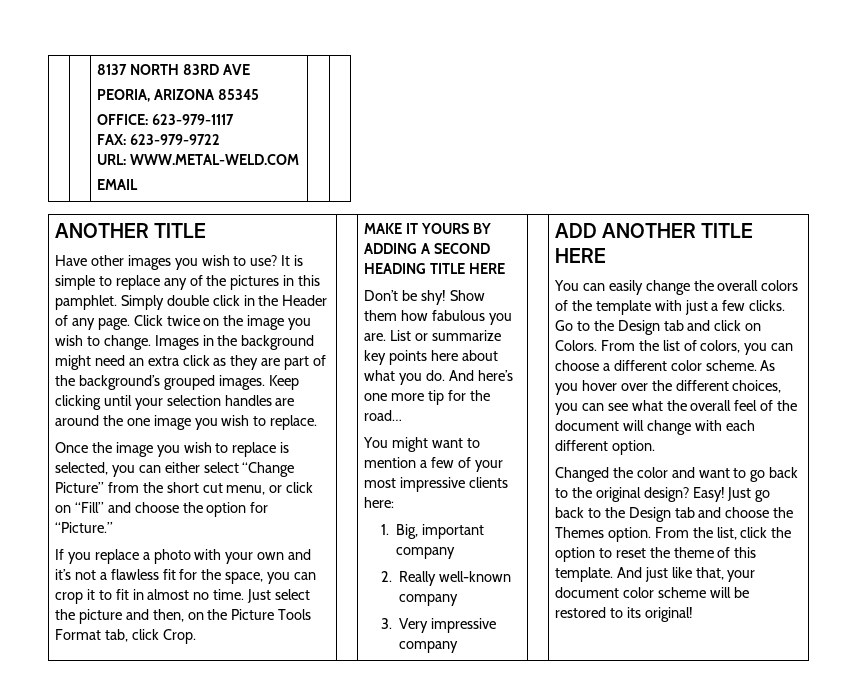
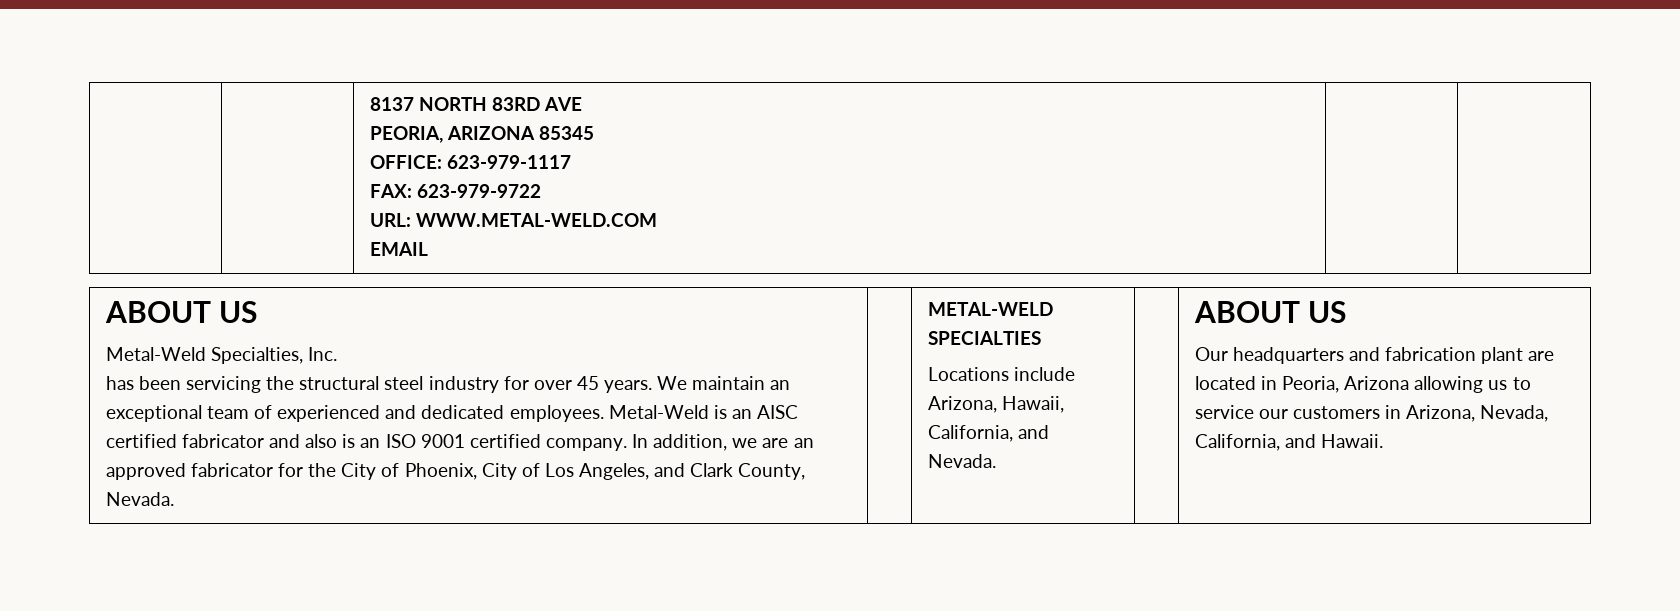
[54,223,207,238] [54,255,304,270] [54,275,321,290] [54,295,328,310] [54,315,312,330] [54,335,315,350] [54,355,327,370] [54,375,299,390] [54,395,295,410] [54,415,318,430] [54,442,290,457] [54,462,295,477] [54,482,314,495] [54,502,269,517] [54,522,113,533] [54,549,312,564] [54,569,317,584] [54,589,311,604] [54,609,312,624] [54,629,196,644] [363,223,491,234] [363,243,490,254] [363,263,505,274] [363,290,485,305] [363,310,512,325] [363,330,501,341] [363,350,498,365] [363,370,513,385] [363,390,490,405] [363,410,402,421] [362,437,480,452] [363,457,503,472] [363,477,508,492] [363,497,394,508] [381,524,485,539] [396,547,456,559] [381,571,512,586] [399,594,459,606] [381,618,497,633] [399,641,459,653] [554,223,754,238] [554,248,606,263] [553,280,799,295] [554,300,786,315] [554,320,762,335] [554,340,794,355] [554,360,776,371] [554,380,782,395] [554,400,798,415] [554,420,755,435] [554,440,655,455] [554,467,799,482] [554,487,771,502] [554,507,794,522] [554,527,792,542] [554,547,757,562] [554,567,756,582] [554,587,749,598] [554,607,693,622] ANOTHER TITLE // Have other images you wish to use? It is simple to replace any of the pictures in this pamphlet. Simply double click in the Header of any page. Click twice on the image you wish to change. Images in the background might need an extra click as they are part of the background’s grouped images. Keep clicking until your selection handles are around the one image you wish to replace. // Once the image you wish to replace is selected, you can either select “Change Picture” from the short cut menu, or click on “Fill” and choose the option for “Picture.” // If you replace a photo with your own and it’s not a flawless fit for the space, you can crop it to fit in almost no time. Just select the picture and then, on the Picture Tools Format tab, click Crop. | | MAKE IT YOURS BY ADDING A SECOND HEADING TITLE HERE // Don’t be shy! Show them how fabulous you are. List or summarize key points here about what you do. And here’s one more tip for the road… // You might want to mention a few of your most impressive clients here: // 1. Big, important company // 2. Really well-known company // 3. Very impressive company | | ADD ANOTHER TITLE HERE // You can easily change the overall colors of the template with just a few clicks. Go to the Design tab and click on Colors. From the list of colors, you can choose a different color scheme. As you hover over the different choices, you can see what the overall feel of the document will change with each different option. // Changed the color and want to go back to the original design? Easy! Just go back to the Design tab and choose the Themes option. From the list, click the option to reset the theme of this template. And just like that, your document color scheme will be restored to its original! -> [104,301,257,323] [105,347,338,364] [105,376,791,393] [105,405,799,422] [105,434,814,451] [105,463,806,480] [105,492,174,506] [927,302,1053,316] [927,331,1041,345] [927,367,1075,381] [927,396,1064,413] [927,425,1049,442] [927,454,996,468] [1193,301,1346,323] [1194,347,1555,364] [1194,376,1531,393] [1194,405,1549,422] [1194,434,1384,451] ABOUT US // Metal-Weld Specialties, Inc. // has been servicing the structural steel industry for over 45 years. We maintain an exceptional team of experienced and dedicated employees. Metal-Weld is an AISC certified fabricator and also is an ISO 9001 certified company. In addition, we are an approved fabricator for the City of Phoenix, City of Los Angeles, and Clark County, Nevada. | | METAL-WELD SPECIALTIES // Locations include Arizona, Hawaii, California, and Nevada. | | ABOUT US // Our headquarters and fabrication plant are located in Peoria, Arizona allowing us to service our customers in Arizona, Nevada, California, and Hawaii.

